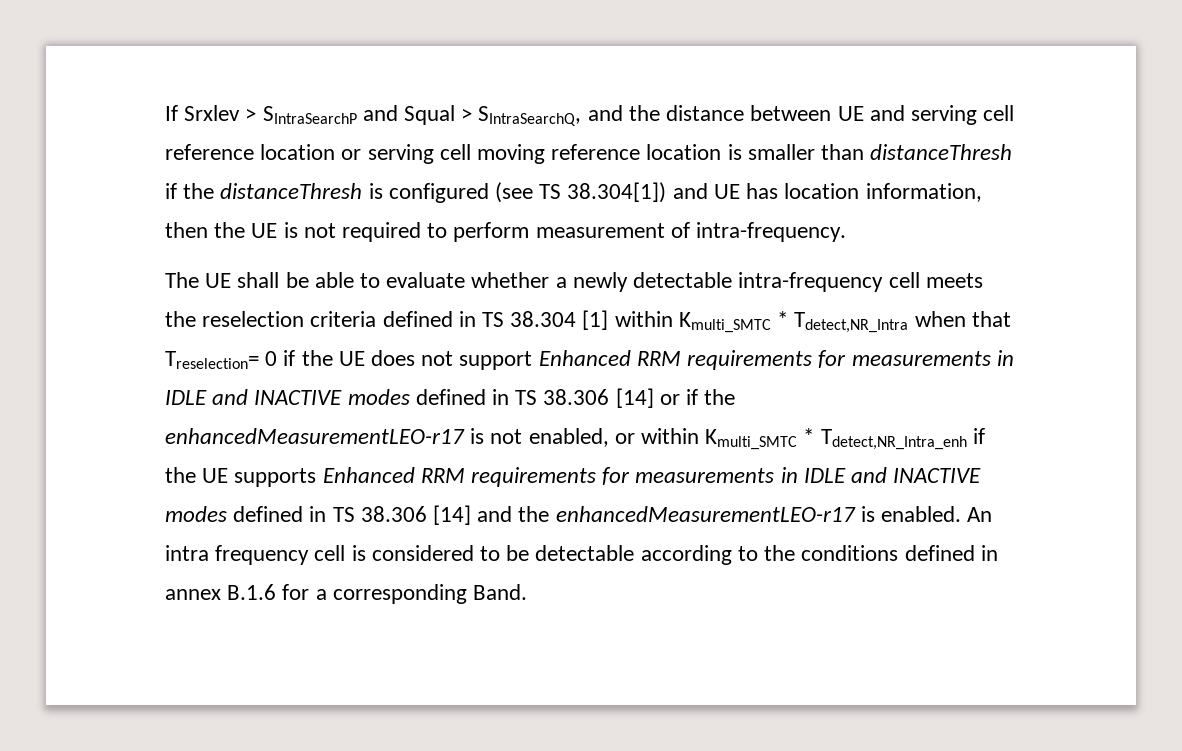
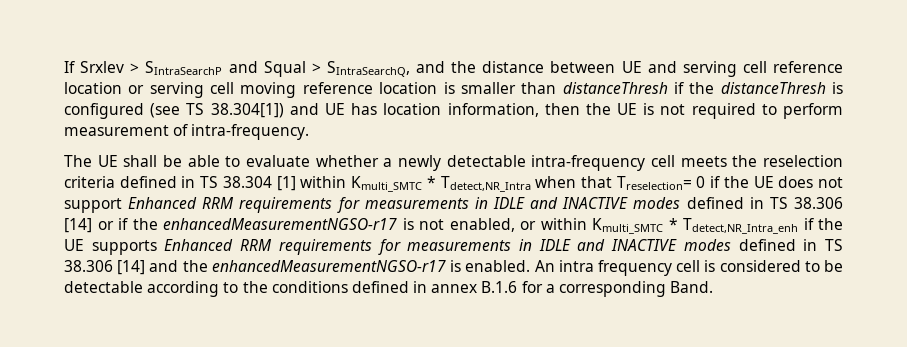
[165,428,465,444] enhancedMeasurementLEO-r17 -> [163,218,397,230] enhancedMeasurementNGSO-r17
[555,506,856,522] enhancedMeasurementLEO-r17 -> [211,260,446,272] enhancedMeasurementNGSO-r17

